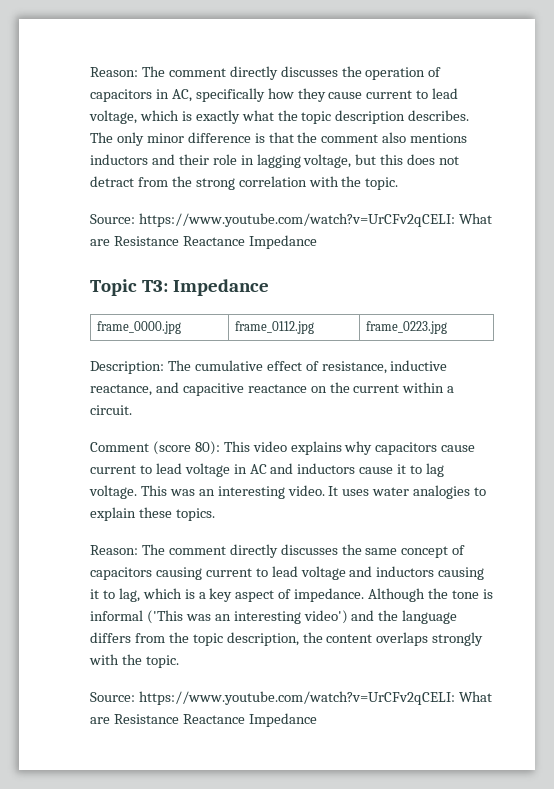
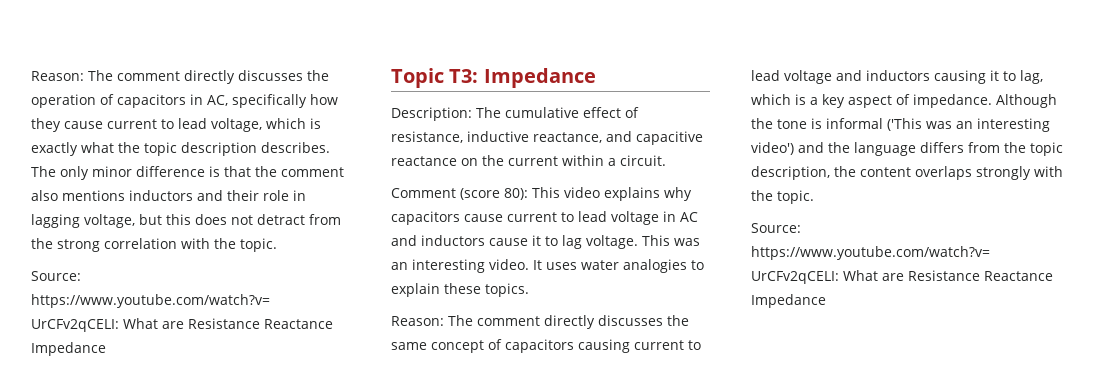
[96,321,181,334] [234,321,314,334] [365,321,447,334] // frame_0000.jpg | frame_0112.jpg | frame_0223.jpg -> (596, 78) none

